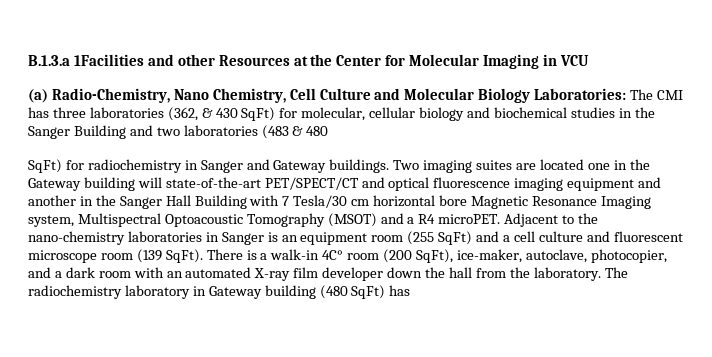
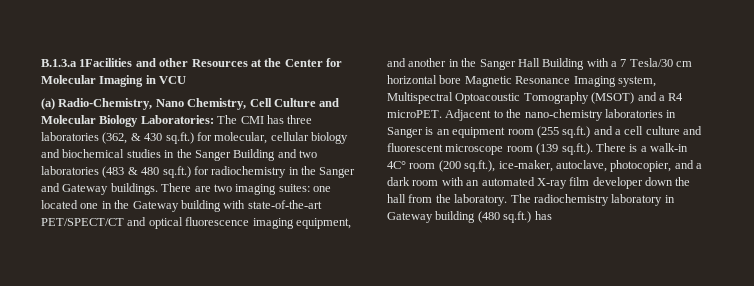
[241,107,276,121] SqFt) -> [165,132,194,144] sq.ft.)
[28,159,62,173] // SqFt) -> [162,166,191,178] sq.ft.)
(198, 165) none -> [301,166,316,175] the
[393,160,537,173] Two imaging suites are -> [161,183,331,195] There are two imaging suites: one
[137,177,162,188] will -> [223,200,246,209] with
[567,178,635,191] equipment -> [295,218,351,229] equipment,
(280, 200) none -> [611,61,617,67] a
[438,231,473,245] SqFt) -> [562,126,591,138] sq.ft.)
[165,249,203,263] SqFt). -> [561,143,593,155] sq.ft.).
[416,249,454,263] SqFt), -> [464,160,496,172] sq.ft.),
[351,285,386,299] SqFt) -> [503,211,532,223] sq.ft.)

